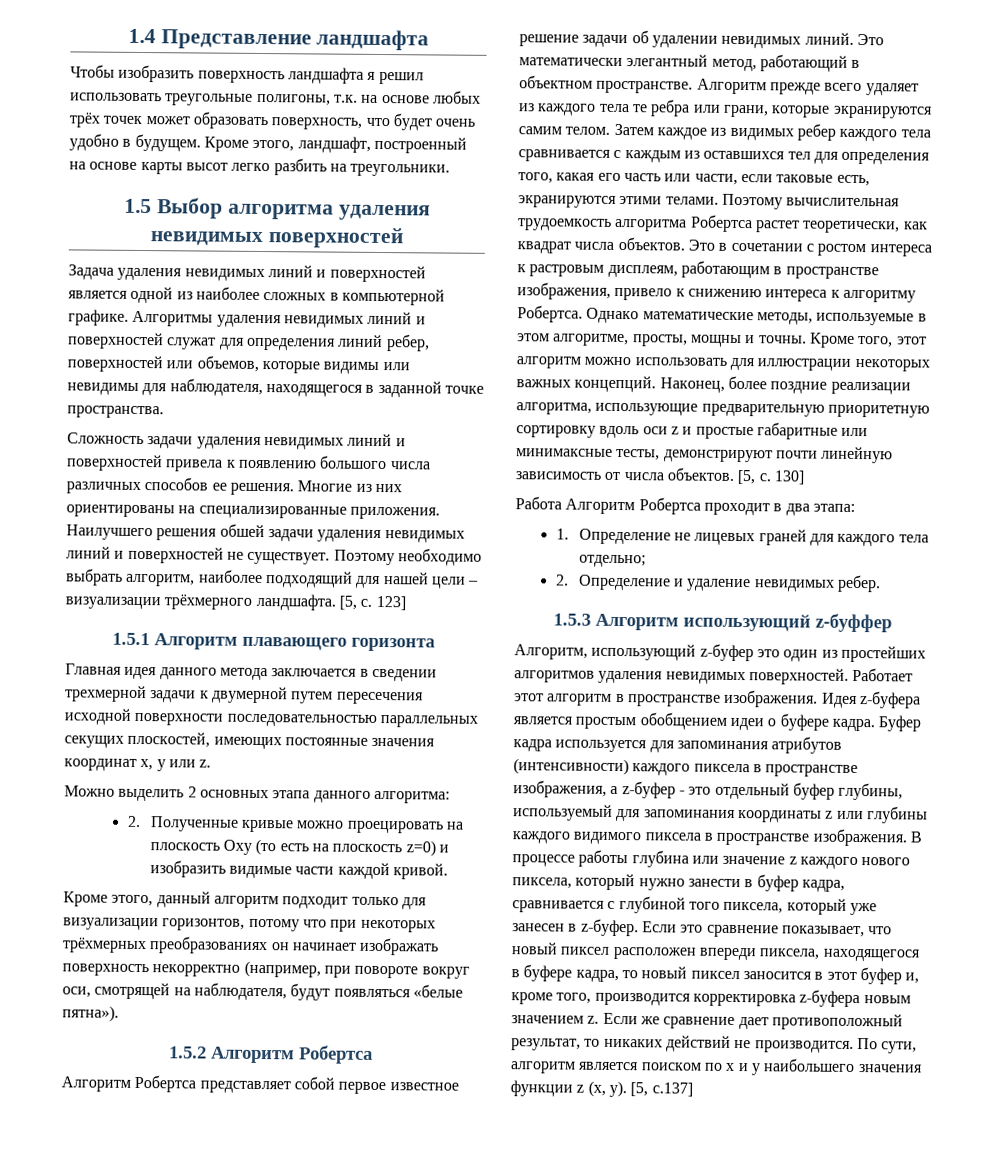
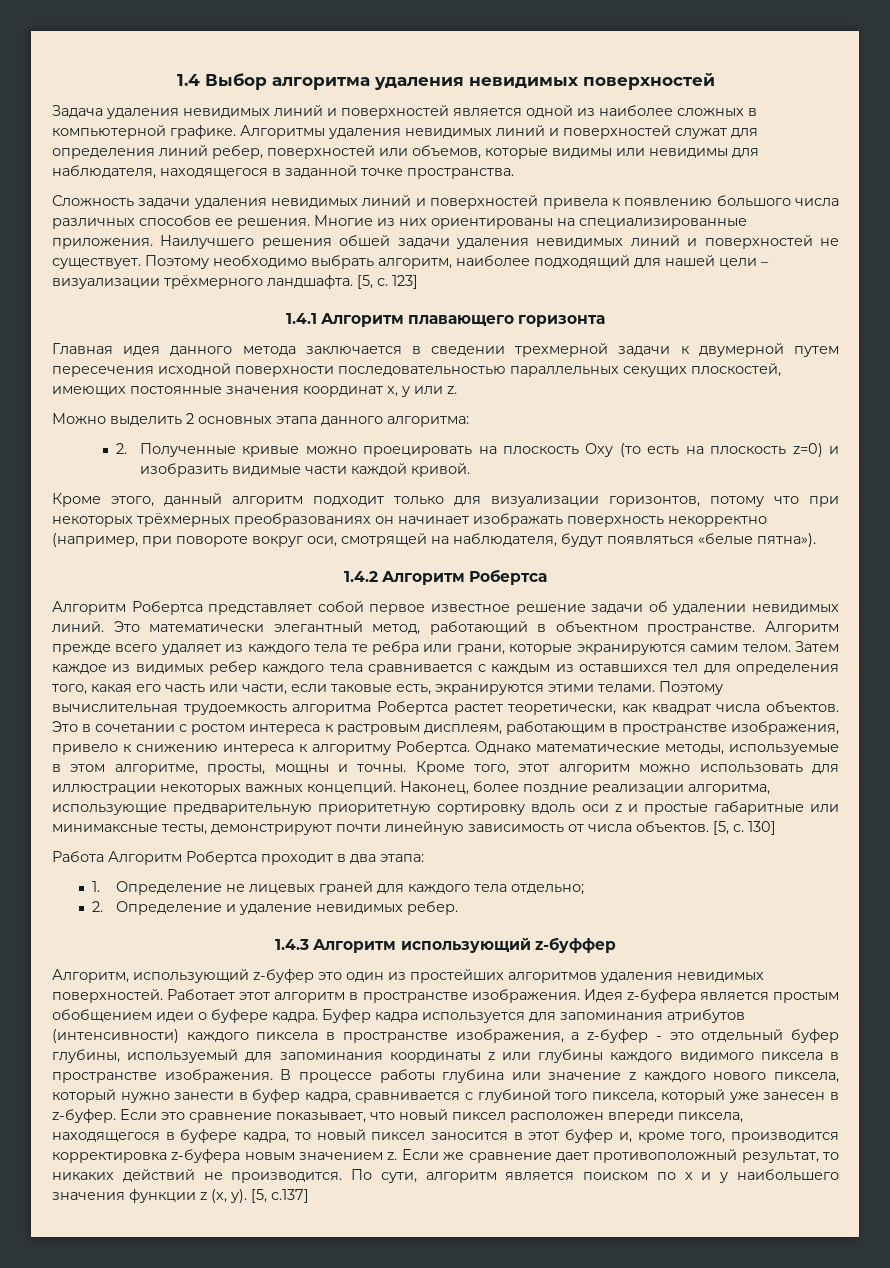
[160,29,430,51] [70,64,424,85] [70,90,481,106] [69,111,476,131] [69,133,467,154] [69,158,451,177] [124,198,153,214] Представление ландшафта // Чтобы изобразить поверхность ландшафта я решил использовать треугольные полигоны, т.к. на основе любых трёх точек может образовать поверхность, что будет очень удобно в будущем. Кроме этого, ландшафт, построенный на основе карты высот легко разбить на треугольники. // 1.5 -> (200, 80) none
[112,632,150,646] 1.5.1 -> [285,313,317,324] 1.4.1
[168,1046,207,1059] 1.5.2 -> [343,571,378,582] 1.4.2
[553,613,591,626] 1.5.3 -> [275,939,310,950] 1.4.3

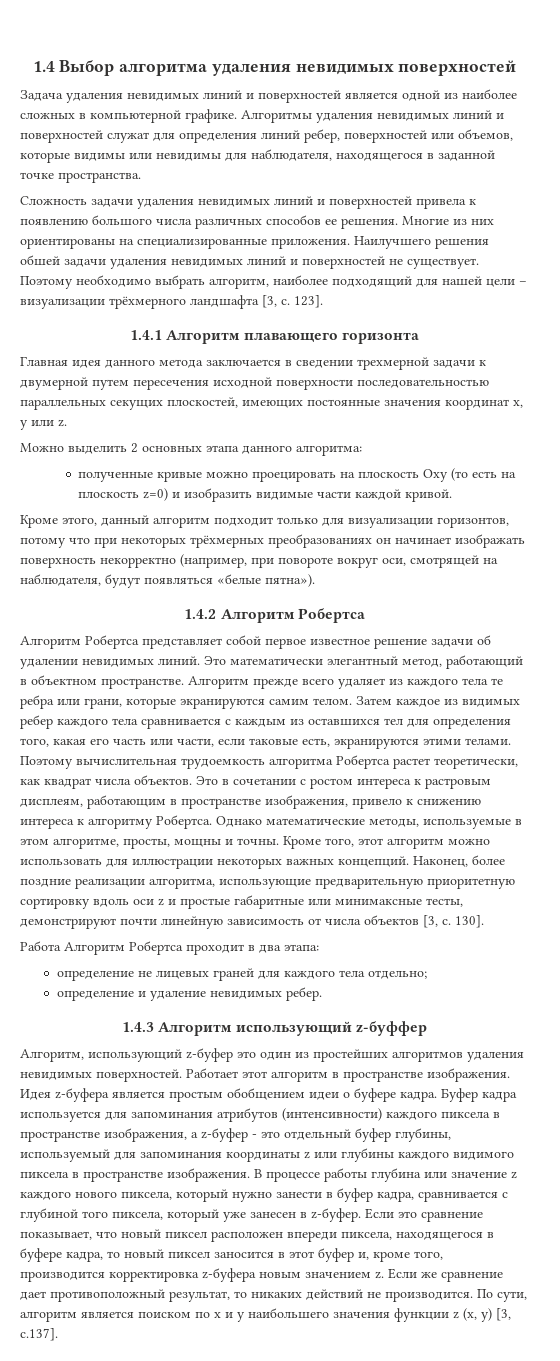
[267,275,418,289] ландшафта. [5, с. 123] -> [190,295,323,309] ландшафта [3, с. 123].
[115,443,236,457] 2. Полученные -> [78,472,154,482] полученные
[636,821,776,835] объектов. [5, с. 130] -> [364,915,484,928] объектов [3, с. 130].
[91,881,222,895] 1. Определение -> [56,970,134,981] определение
[91,901,222,915] 2. Определение -> [56,990,134,1001] определение
[230,1189,309,1203] у). [5, с.137] -> [481,1308,511,1322] [20,1328,58,1341] у) [3, с.137].

